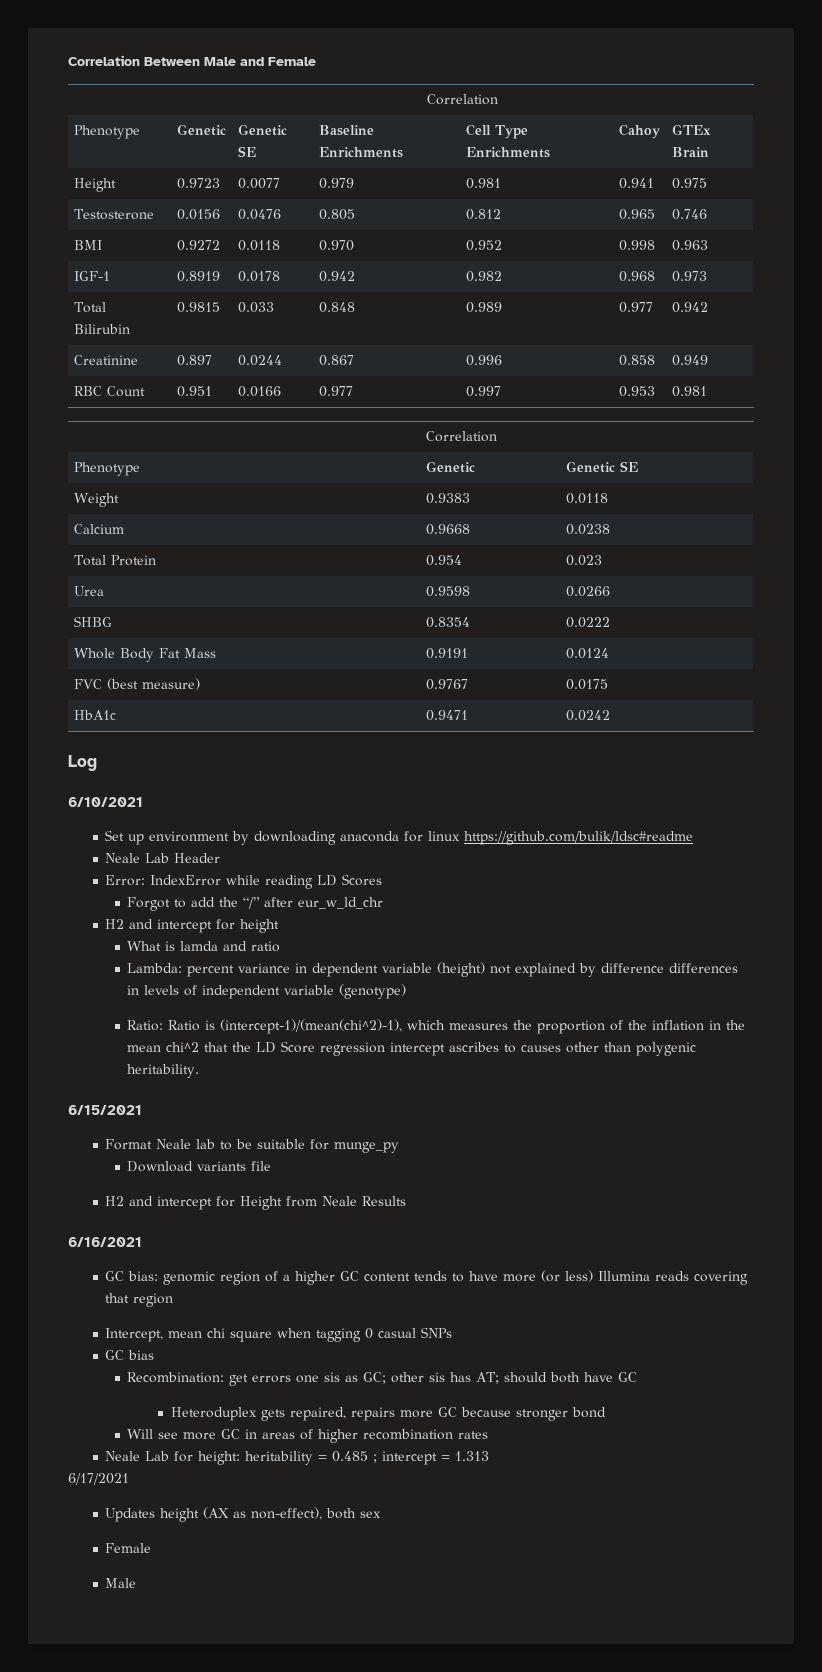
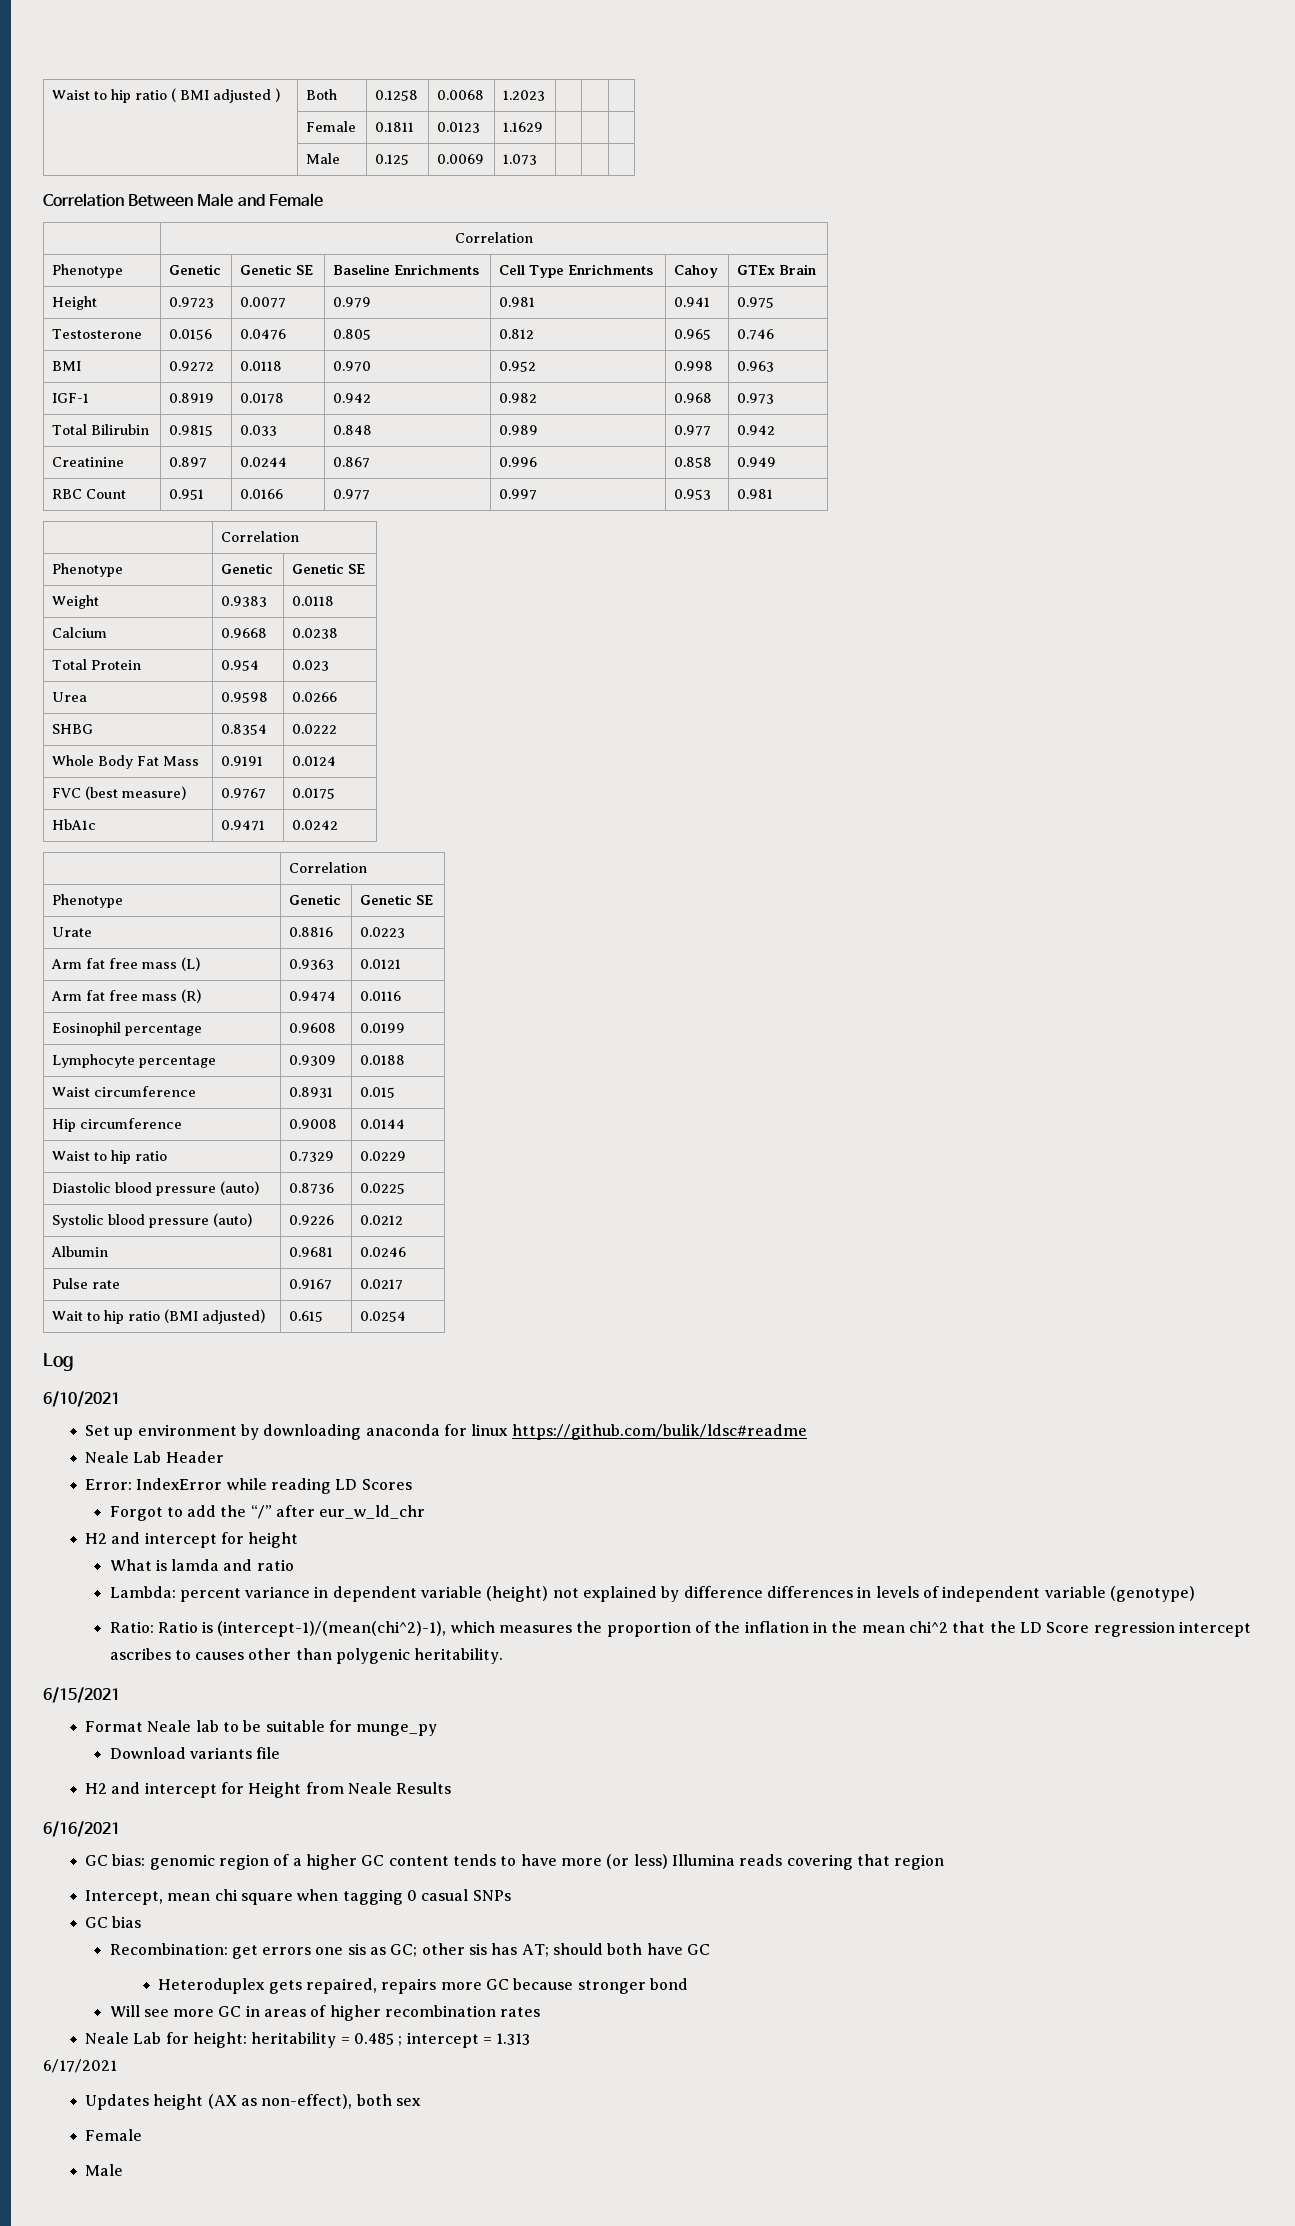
(68, 60) none -> [52,88,281,103] [306,89,338,100] [375,90,419,101] [437,90,485,100] [503,90,546,101] [306,121,357,132] [375,122,415,132] [437,122,481,133] [503,122,544,132] [306,153,341,164] [375,154,410,165] [437,154,485,164] [503,154,538,165] Waist to hip ratio ( BMI adjusted ) | Both | 0.1258 | 0.0068 | 1.2023 | | | // | Female | 0.1811 | 0.0123 | 1.1629 | | | // | Male | 0.125 | 0.0069 | 1.073 | | | //
(610, 715) none -> [289,862,368,873] [52,894,124,908] [289,894,342,905] [360,894,434,905] [52,927,93,937] [289,927,334,937] [360,927,406,938] [51,957,201,971] [289,959,335,970] [360,959,402,969] [51,989,202,1003] [289,991,337,1002] [360,991,402,1001] [52,1022,203,1036] [289,1023,337,1033] [360,1023,406,1033] [52,1054,217,1068] [289,1055,337,1066] [360,1055,406,1065] [52,1086,197,1097] [289,1087,334,1098] [360,1087,396,1098] [52,1118,183,1132] [289,1119,338,1129] [360,1119,406,1129] [52,1150,168,1164] [289,1151,335,1162] [360,1151,407,1161] [52,1181,260,1196] [289,1183,335,1194] [360,1183,406,1194] [52,1213,253,1228] [289,1215,335,1225] [360,1215,404,1225] [51,1246,109,1257] [289,1247,334,1257] [360,1247,407,1257] [52,1278,121,1289] [289,1279,333,1290] [360,1279,404,1290] [52,1309,266,1324] [289,1311,324,1322] [360,1311,407,1322] // | Correlation // Phenotype | Genetic | Genetic SE // Urate | 0.8816 | 0.0223 // Arm fat free mass (L) | 0.9363 | 0.0121 // Arm fat free mass (R) | 0.9474 | 0.0116 // Eosinophil percentage | 0.9608 | 0.0199 // Lymphocyte percentage | 0.9309 | 0.0188 // Waist circumference | 0.8931 | 0.015 // Hip circumference | 0.9008 | 0.0144 // Waist to hip ratio | 0.7329 | 0.0229 // Diastolic blood pressure (auto) | 0.8736 | 0.0225 // Systolic blood pressure (auto) | 0.9226 | 0.0212 // Albumin | 0.9681 | 0.0246 // Pulse rate | 0.9167 | 0.0217 // Wait to hip ratio (BMI adjusted) | 0.615 | 0.0254

